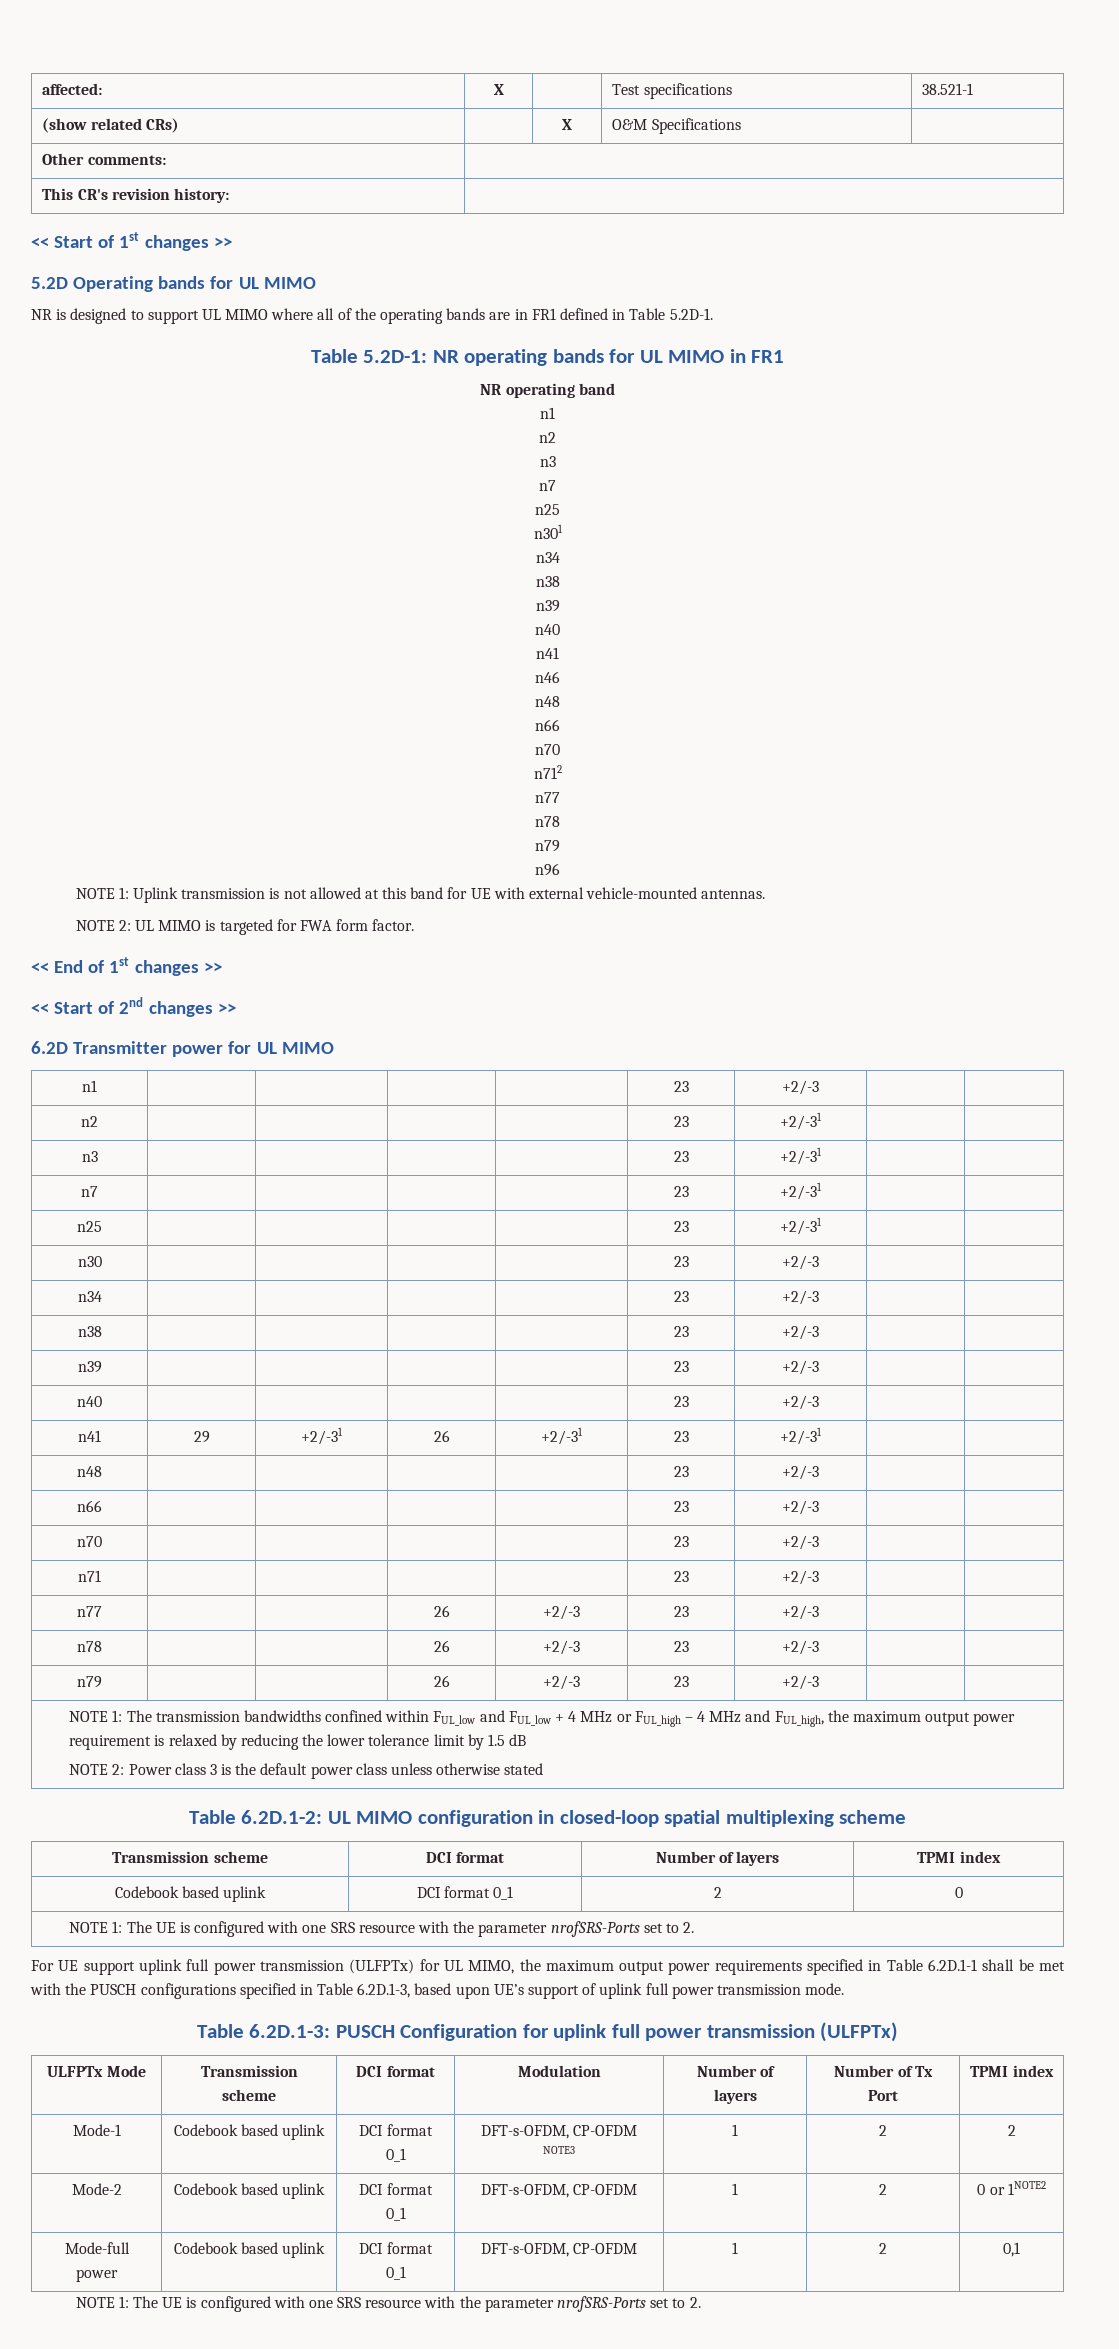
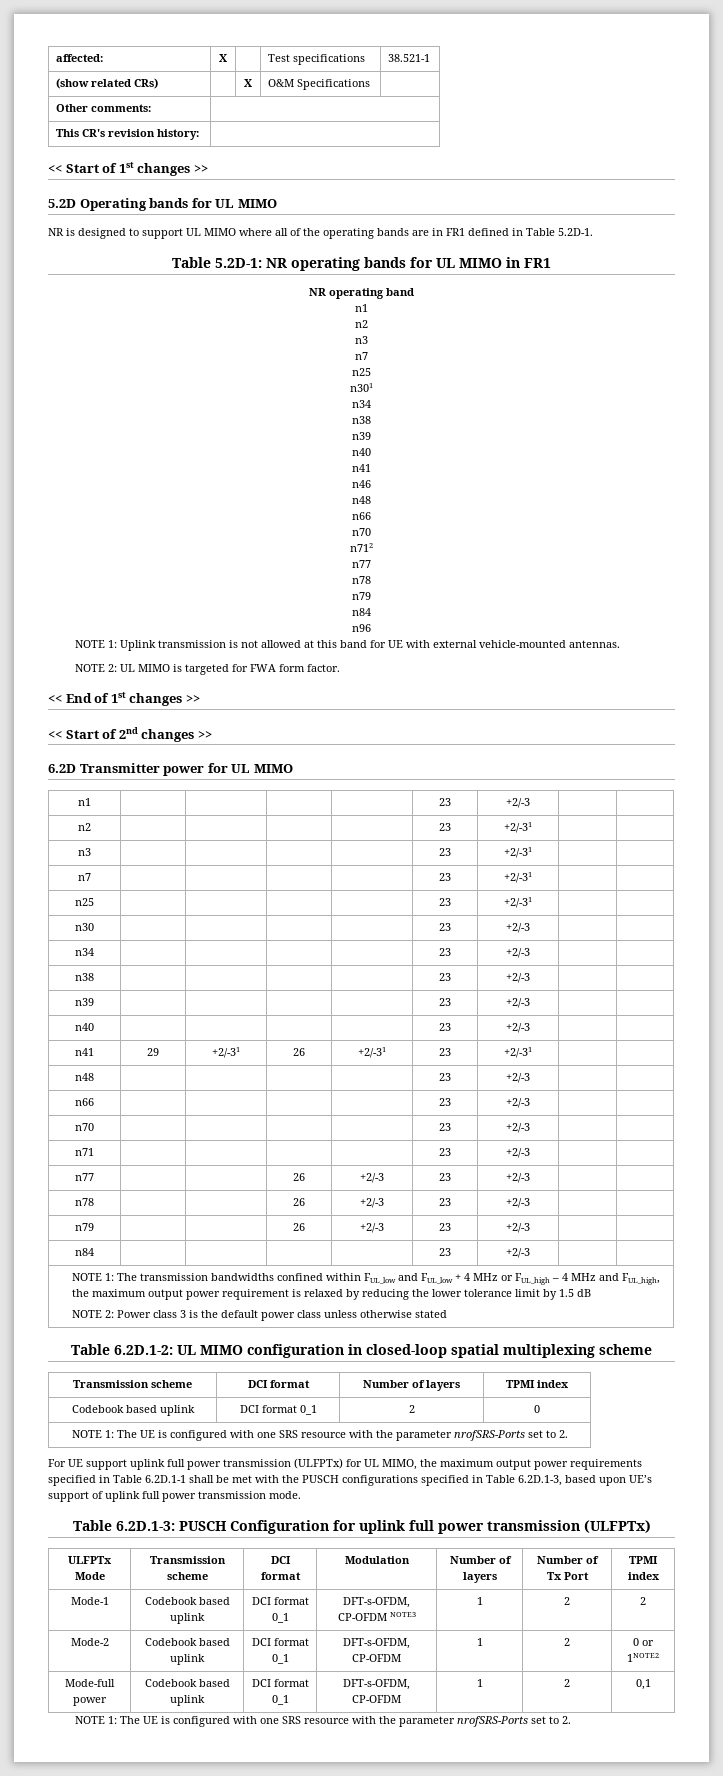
(560, 846) none -> [352,608,371,616] // n84
(819, 1682) none -> [75,1248,94,1256] [439,1248,451,1256] [506,1248,530,1258] // n84 | | | | | 23 | +2/-3 | |

